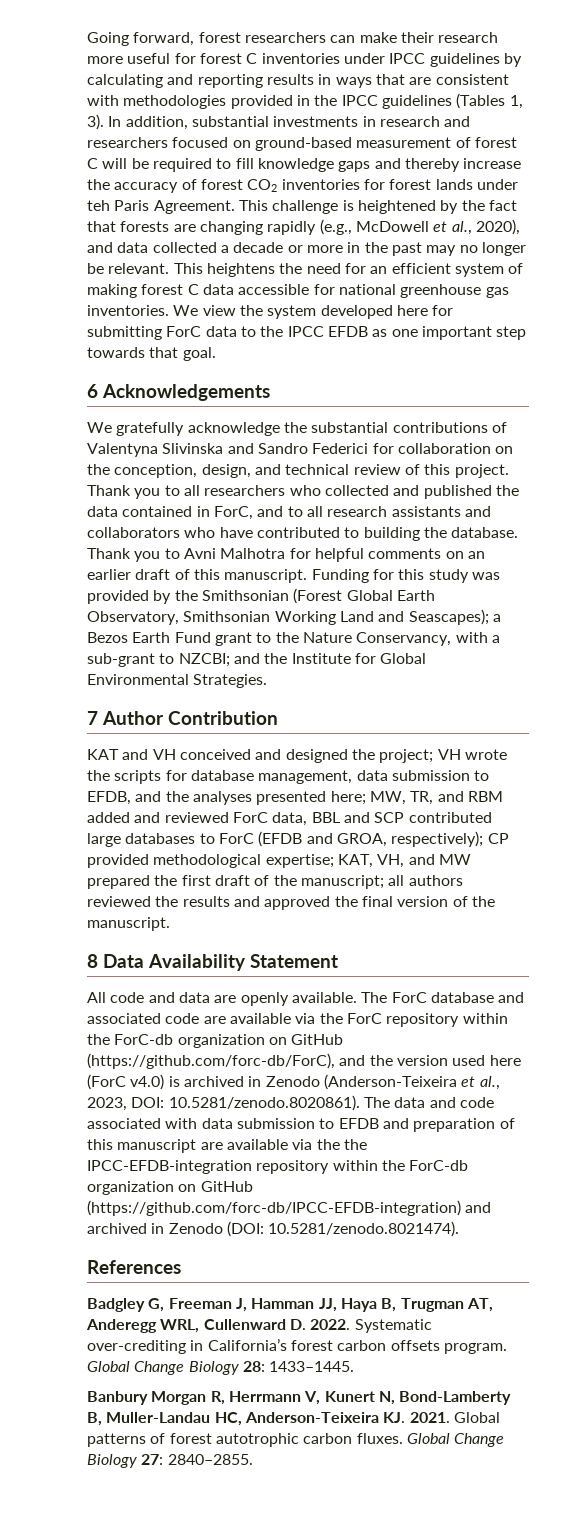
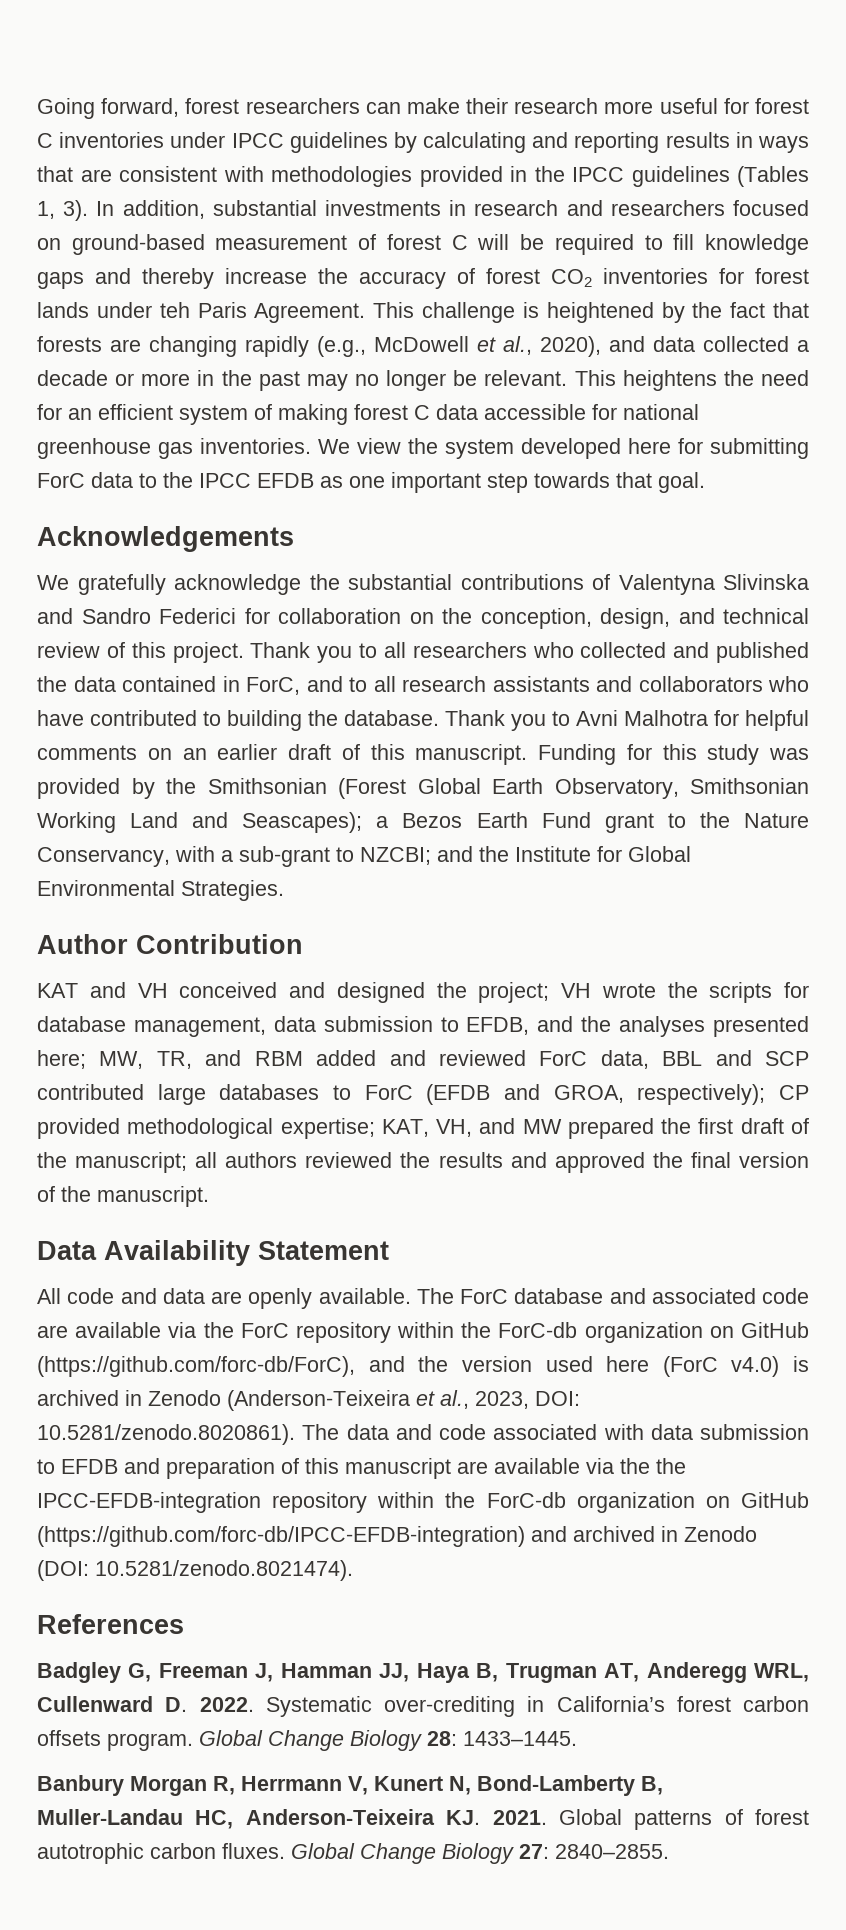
[87,384,98,398] 6 -> (705, 482) none
[87,711,98,725] 7 -> (284, 890) none
[87,954,98,968] 8 -> (209, 1196) none

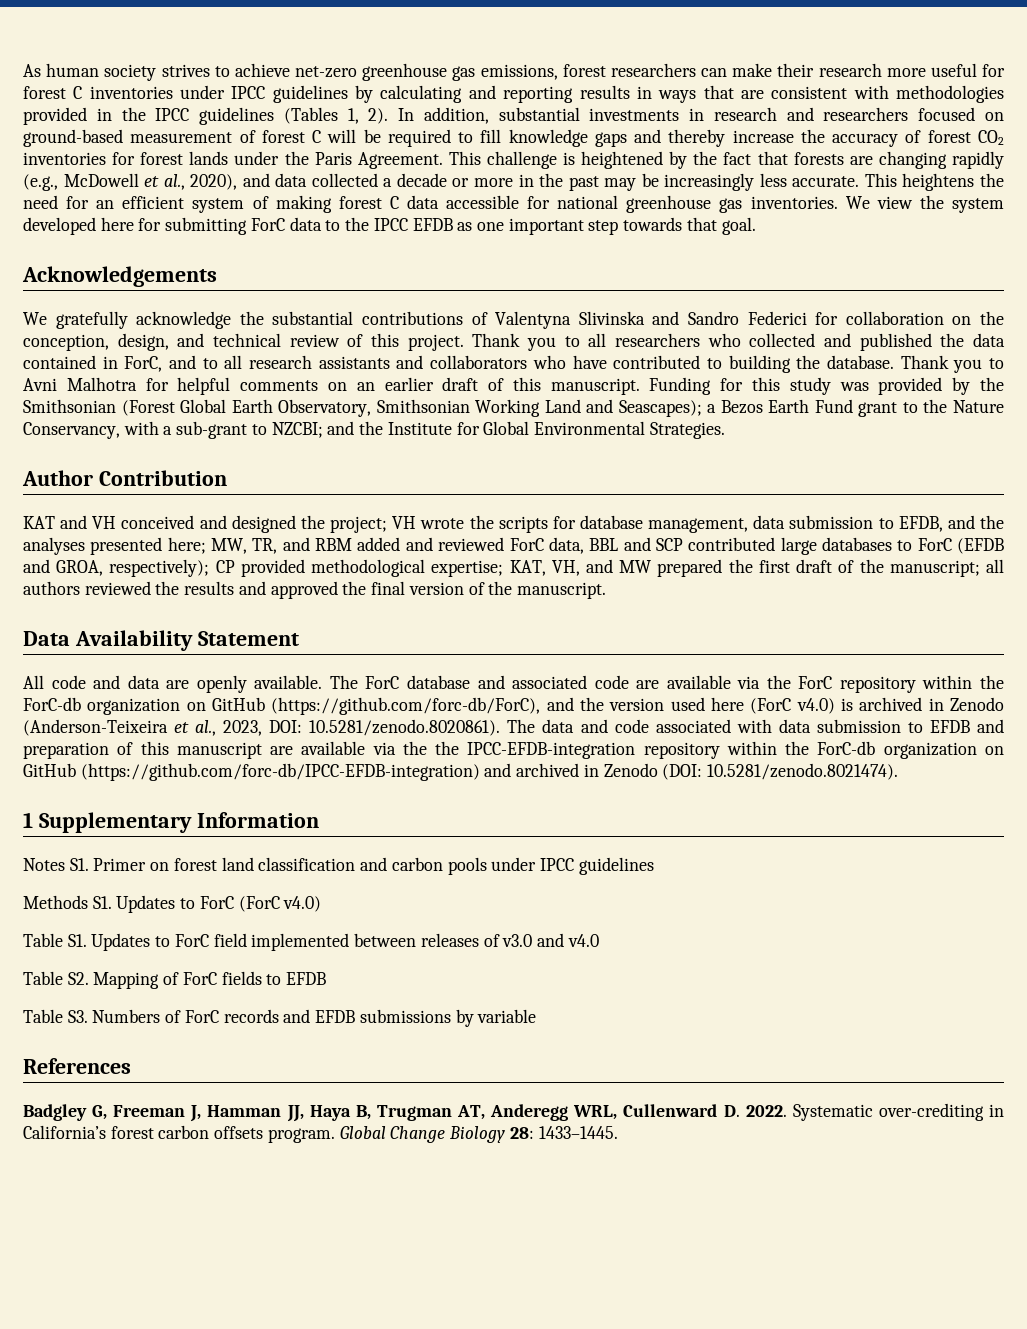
[37,98,180,119] Going forward, -> [23,63,558,81] As human society strives to achieve net-zero greenhouse gas emissions,
[63,200,89,221] 3). -> [368,108,389,124] 2).
[159,302,190,318] teh -> [284,151,309,165] the
[355,370,568,391] no longer be relevant. -> [641,173,860,191] be increasingly less accurate.
(353, 1570) none -> [23,812,319,833] [23,857,654,875] [23,895,322,913] [23,933,599,951] [23,971,327,989] [23,1009,537,1027] // 1 Supplementary Information // Notes S1. Primer on forest land classification and carbon pools under IPCC guidelines // Methods S1. Updates to ForC (ForC v4.0) // Table S1. Updates to ForC field implemented between releases of v3.0 and v4.0 // Table S2. Mapping of ForC fields to EFDB // Table S3. Numbers of ForC records and EFDB submissions by variable
[37,1775,663,1796] [37,1809,809,1830] [37,1843,669,1864] // Banbury Morgan R, Herrmann V, Kunert N, Bond-Lamberty B, Muller-Landau HC, Anderson-Teixeira KJ. 2021. Global patterns of forest autotrophic carbon fluxes. Global Change Biology 27: 2840–2855. -> (618, 1132) none

